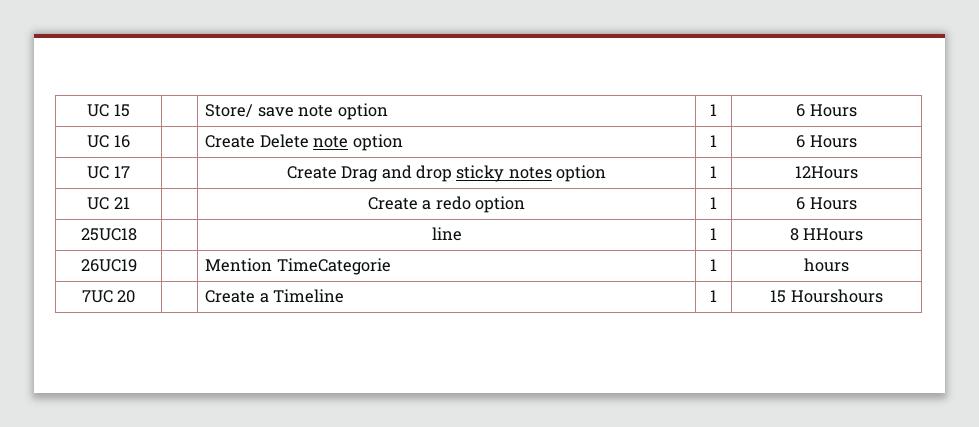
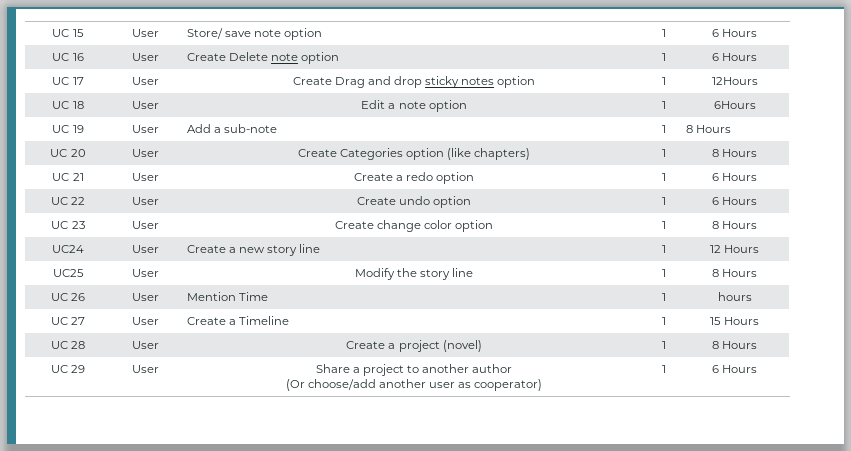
(130, 110) none -> [132,29,159,37] User
(130, 141) none -> [132,53,159,61] User
(130, 172) none -> [132,77,159,85] User
(858, 172) none -> [52,101,84,109] [132,101,159,109] [361,100,467,112] [661,101,666,109] [713,101,756,109] [52,125,84,133] [132,125,159,133] [186,124,277,133] [661,125,666,133] [685,125,731,133] [50,149,86,157] [132,149,159,157] [297,148,531,160] [661,149,666,157] [711,149,758,157] // UC 18 | User | Edit a note option | 1 | 6Hours // UC 19 | User | Add a sub-note | 1 | 8 Hours // UC 20 | User | Create Categories option (like chapters) | 1 | 8 Hours
(130, 203) none -> [132,173,159,181] User
[80,228,137,241] 25UC18 | | -> [50,197,86,205] [132,197,159,205] [356,196,472,208] [661,197,666,205] [711,197,758,205] [51,221,85,229] [132,221,159,229] [334,220,494,232] [661,221,666,229] [711,221,758,229] [52,245,84,253] [132,245,159,253] [186,244,321,256] [661,245,666,253] [709,245,760,253] [52,269,84,277] [132,269,159,277] [354,268,451,280] UC 22 | User | Create undo option | 1 | 6 Hours // UC 23 | User | Create change color option | 1 | 8 Hours // UC24 | User | Create a new story line | 1 | 12 Hours // UC25 | User | Modify the story
[803,228,864,241] [80,259,137,272] HHours // 26UC19 | -> [722,269,758,277] [50,293,86,301] [132,293,159,301] Hours // UC 26 | User
[276,258,391,275] TimeCategorie -> [238,292,268,301] Time
[81,290,136,303] 7UC 20 | -> [50,317,86,325] [132,317,159,325] UC 27 | User
[790,289,883,303] Hourshours -> [724,317,760,325] [50,341,86,349] [132,341,159,349] [346,340,482,352] [661,341,666,349] [711,341,758,349] [50,365,86,373] [132,365,159,373] [315,364,513,376] [285,379,543,391] [661,365,666,373] [711,365,758,373] Hours // UC 28 | User | Create a project (novel) | 1 | 8 Hours // UC 29 | User | Share a project to another author // (Or choose/add another user as cooperator) | 1 | 6 Hours

